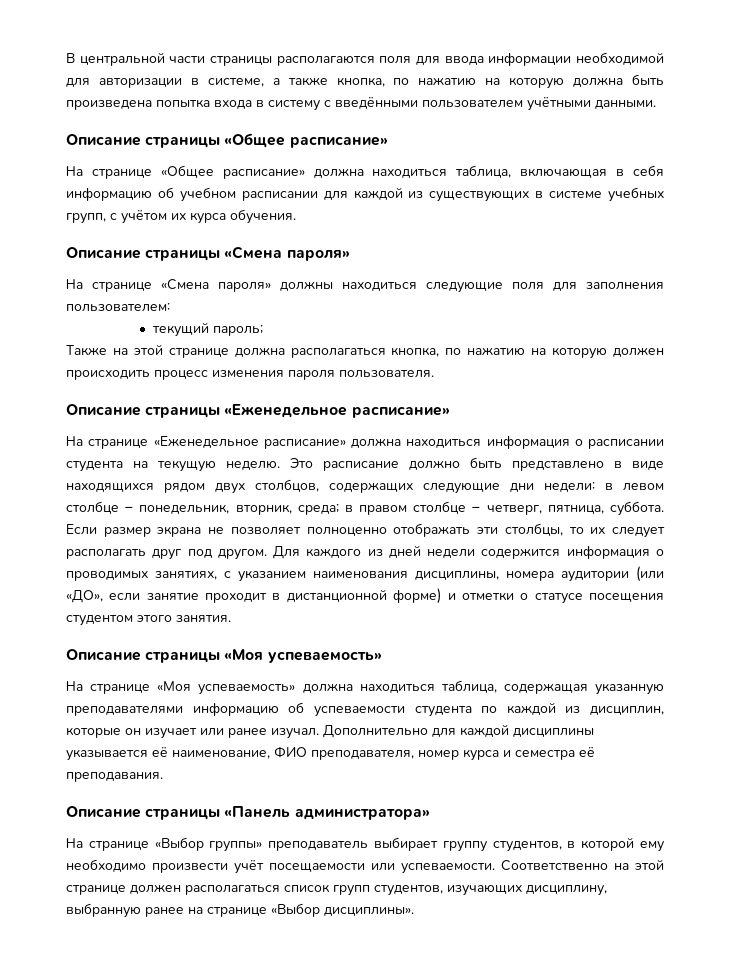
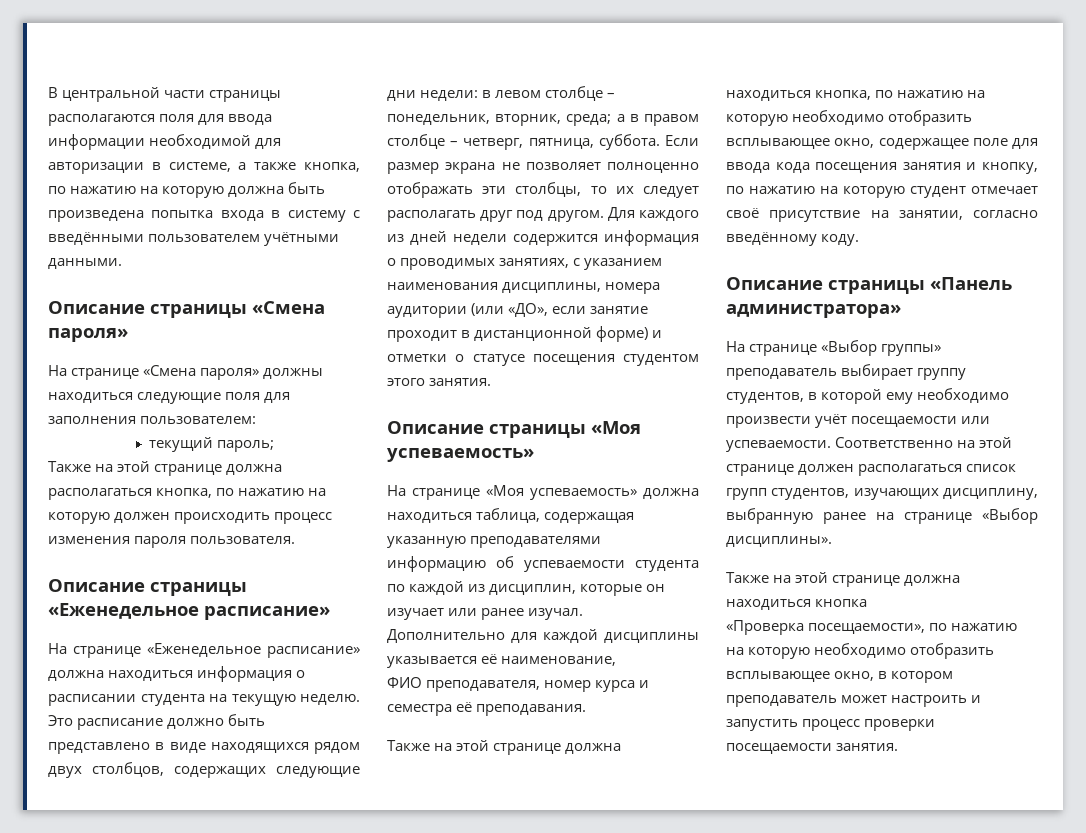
[66,133,388,148] [66,165,665,179] [66,187,664,202] [66,209,296,224] // Описание страницы «Общее расписание» // На странице «Общее расписание» должна находиться таблица, включающая в себя информацию об учебном расписании для каждой из существующих в системе учебных групп, с учётом их курса обучения. -> (122, 263) none
(339, 509) none -> [616,114,625,122] а
(270, 754) none -> (617, 661) //
(163, 777) none -> [387,740,622,755] [726,90,986,101] [726,110,973,126] [726,138,1038,150] [726,162,1038,174] [726,186,1038,198] [726,208,1038,222] [726,232,860,246] // Также на этой странице должна находиться кнопка, по нажатию на которую необходимо отобразить всплывающее окно, содержащее поле для ввода кода посещения занятия и кнопку, по нажатию на которую студент отмечает своё присутствие на занятии, согласно введённому коду.
(414, 911) none -> [726,572,961,587] [726,599,868,610] [726,620,1018,635] [726,643,995,659] [726,671,954,683] [726,695,982,707] [726,719,936,731] [726,743,899,754] // Также на этой странице должна находиться кнопка // «Проверка посещаемости», по нажатию на которую необходимо отобразить всплывающее окно, в котором преподаватель может настроить и запустить процесс проверки посещаемости занятия.

